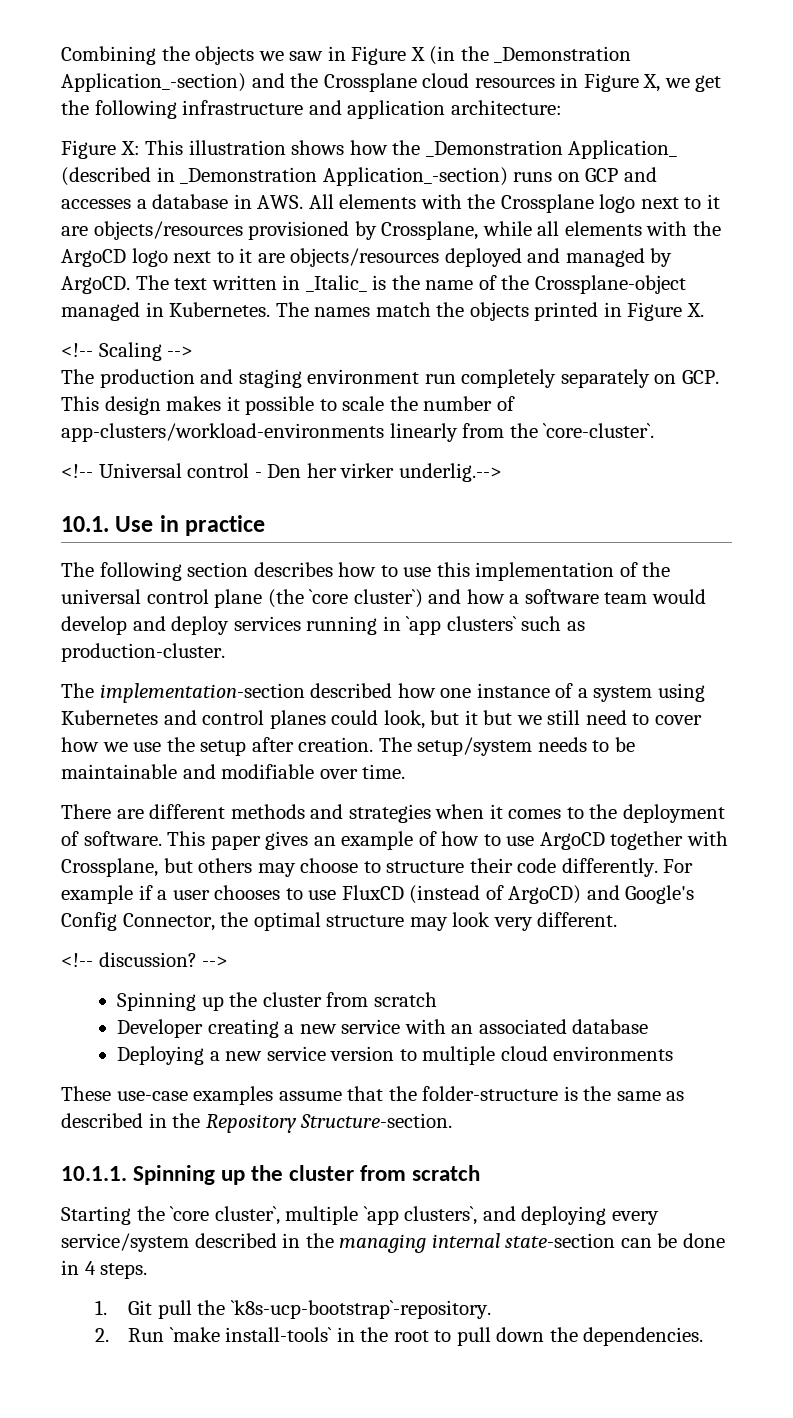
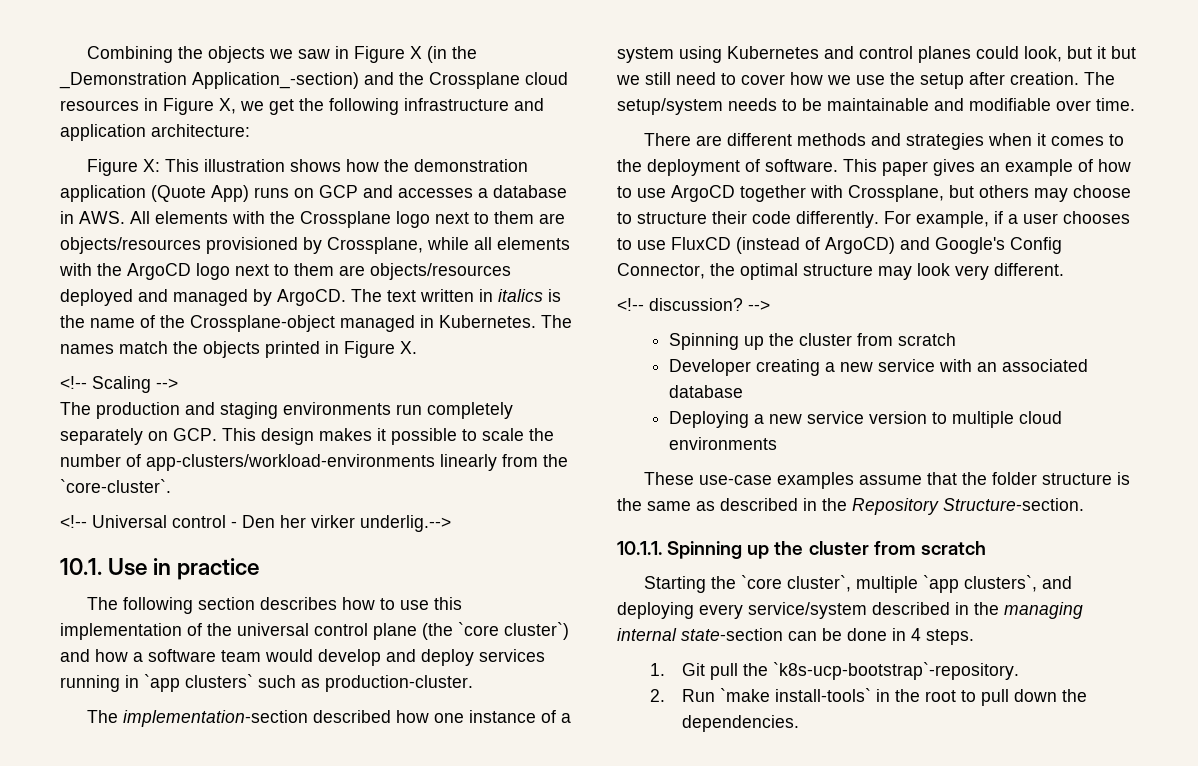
[425,140,678,159] [61,167,508,186] _Demonstration Application_ (described in _Demonstration Application_-section) -> [413,159,528,172] [60,185,249,202] demonstration application (Quote App)
[706,194,720,209] it -> [494,211,534,224] them
[239,248,253,263] it -> [294,263,334,276] them
[305,275,367,292] _Italic_ -> [498,289,543,302] italics
[307,369,420,384] environment -> [283,402,391,415] environments
[61,885,133,904] example -> [916,211,989,228] example,
[422,1086,559,1101] folder-structure -> [991,472,1112,485] folder structure

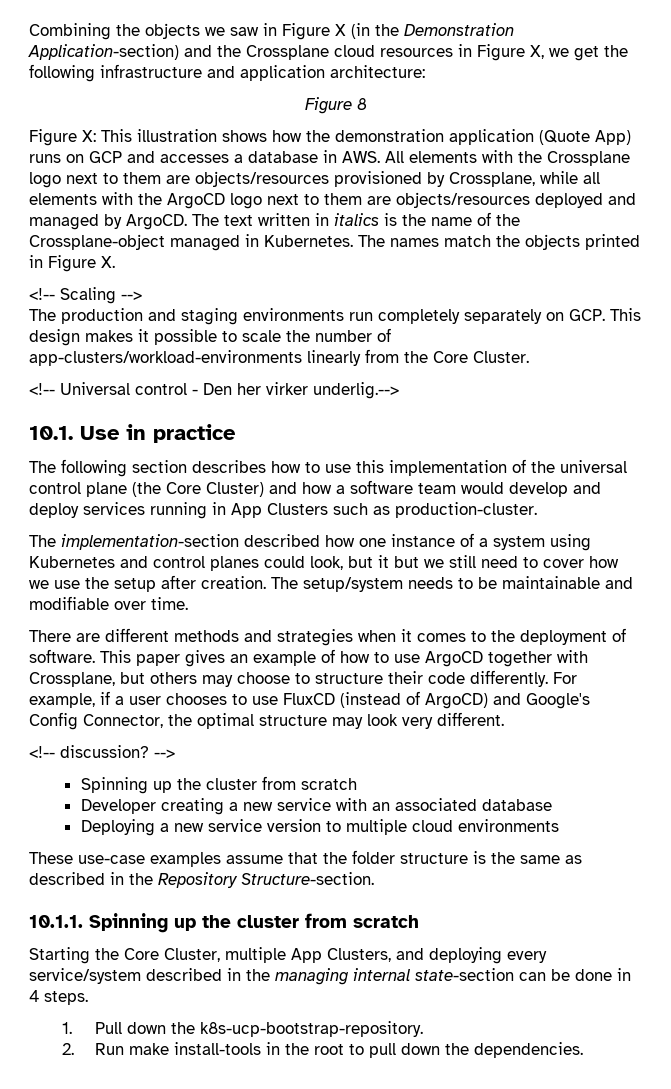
[59,72,359,89] _Demonstration Application_-section) -> [404,23,514,36] [28,44,179,60] Demonstration Application-section)
(250, 130) none -> [304,97,367,114] // Figure 8
[60,479,171,493] `core-cluster`. -> [433,351,529,363] Core Cluster.
[458,622,569,640] `core cluster`) -> [166,482,264,497] Core Cluster)
[144,674,253,692] `app clusters` -> [231,503,328,518] App Clusters
[740,575,1037,593] `core cluster`, multiple `app clusters`, -> [124,947,391,963] Core Cluster, multiple App Clusters,
[682,662,1020,680] Git pull the `k8s-ucp-bootstrap`-repository. -> [95,1021,424,1037] Pull down the k8s-ucp-bootstrap-repository.
[720,688,872,702] `make install-tools` -> [129,1042,262,1055] make install-tools

